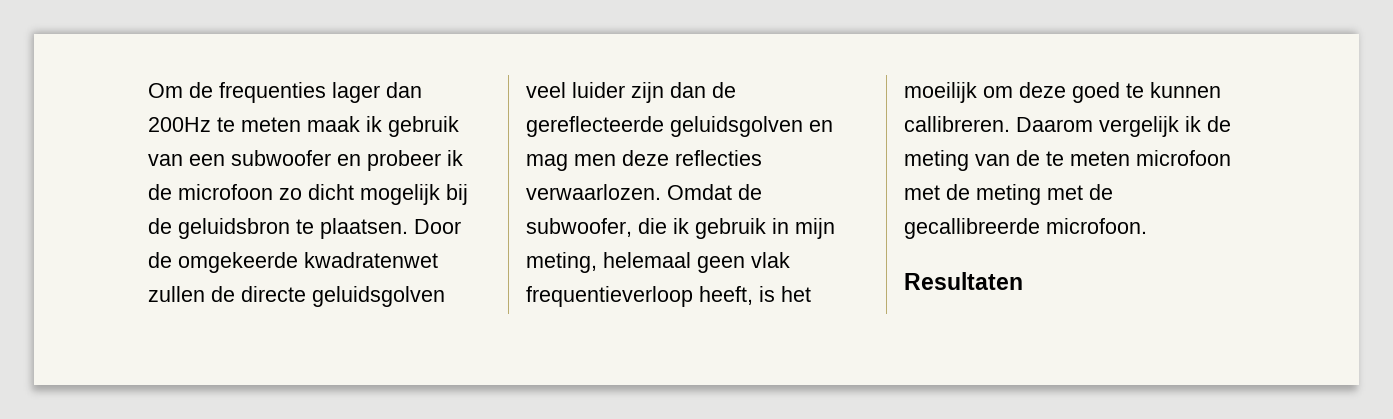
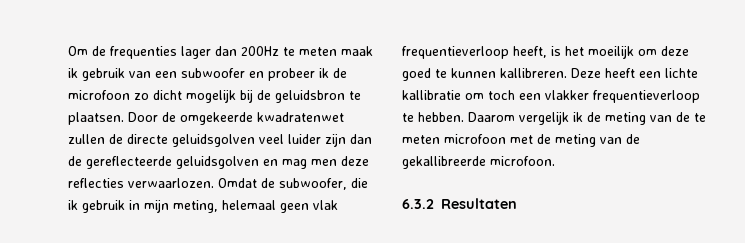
[904,116,1010,132] callibreren. -> [500,68,698,78] [402,90,700,103] [402,112,464,122] kallibreren. Deze heeft een lichte kallibratie om toch een vlakker frequentieverloop te hebben.
[1047,184,1113,200] [904,218,1040,239] met de gecallibreerde -> [600,134,640,144] [402,156,486,169] van de gekallibreerde
(1147, 226) none -> [402,199,434,209] 6.3.2

